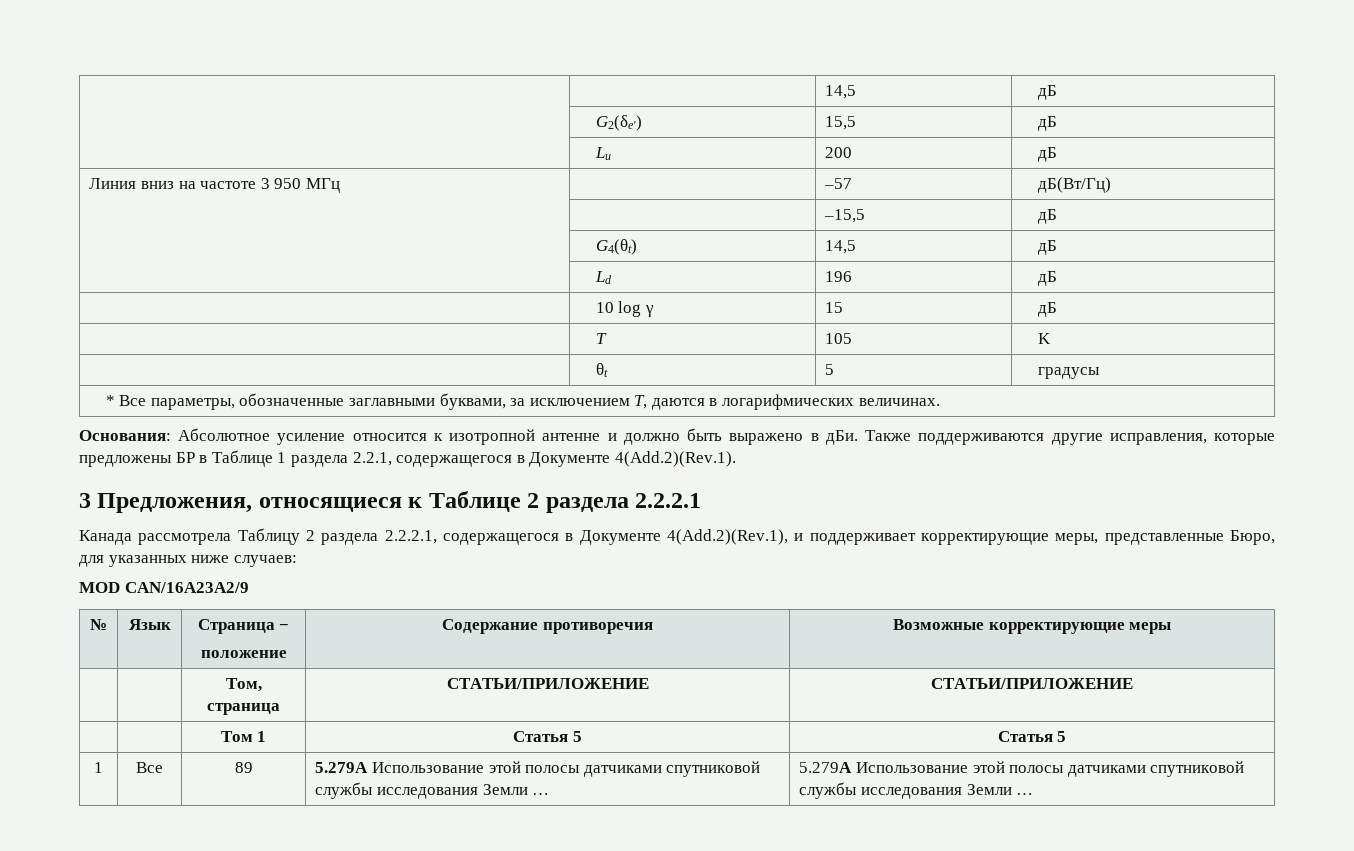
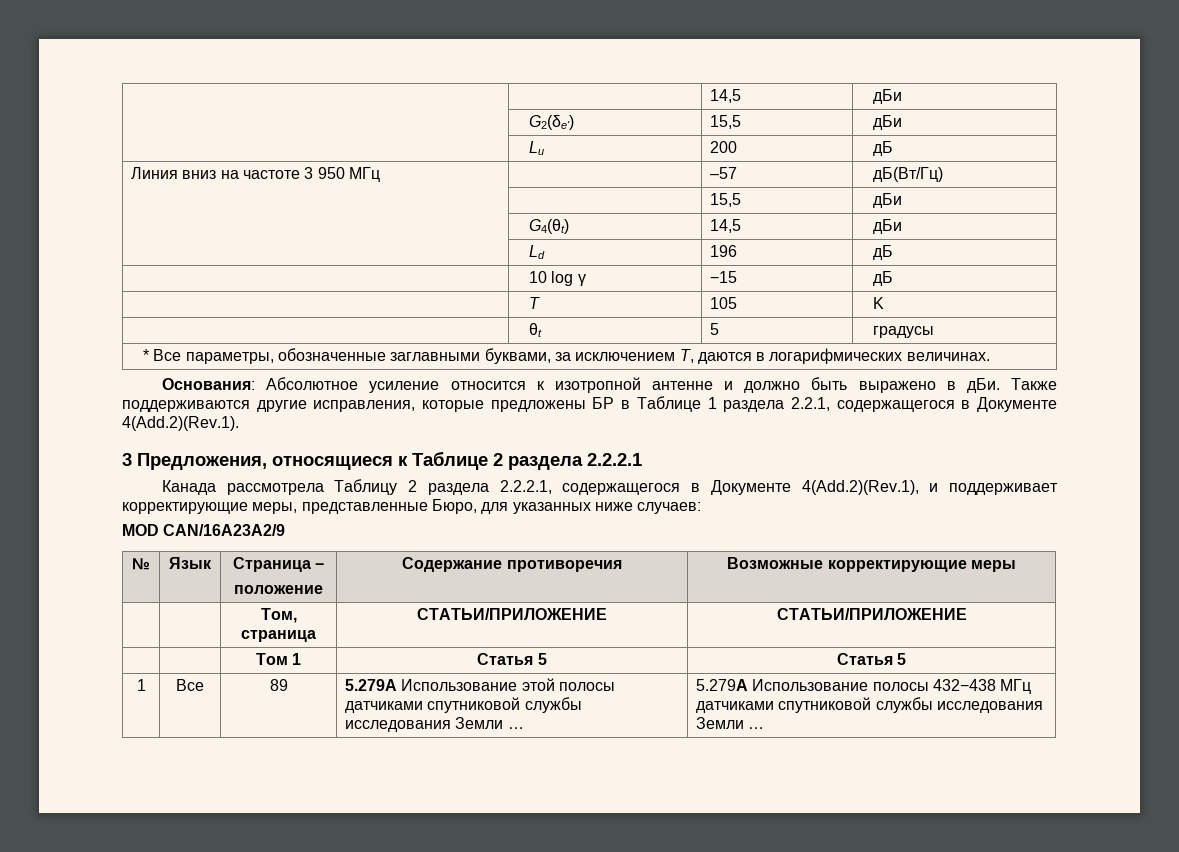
[825,85,857,99] [1037,85,1057,100] | | 14,5 | дБ -> [710,89,742,103] [872,89,902,104] | | 14,5 | дБи
[1037,116,1057,131] дБ -> [872,115,902,130] дБи
[824,209,866,223] [1037,209,1057,224] –15,5 | дБ -> [710,193,742,207] [872,193,902,208] 15,5 | дБи
[1037,240,1057,255] дБ -> [872,219,902,234] дБи
[825,302,844,313] 15 -> [710,271,738,283] −15
[972,761,1065,773] этой полосы -> [872,679,1032,694] полосы 432−438 МГц

